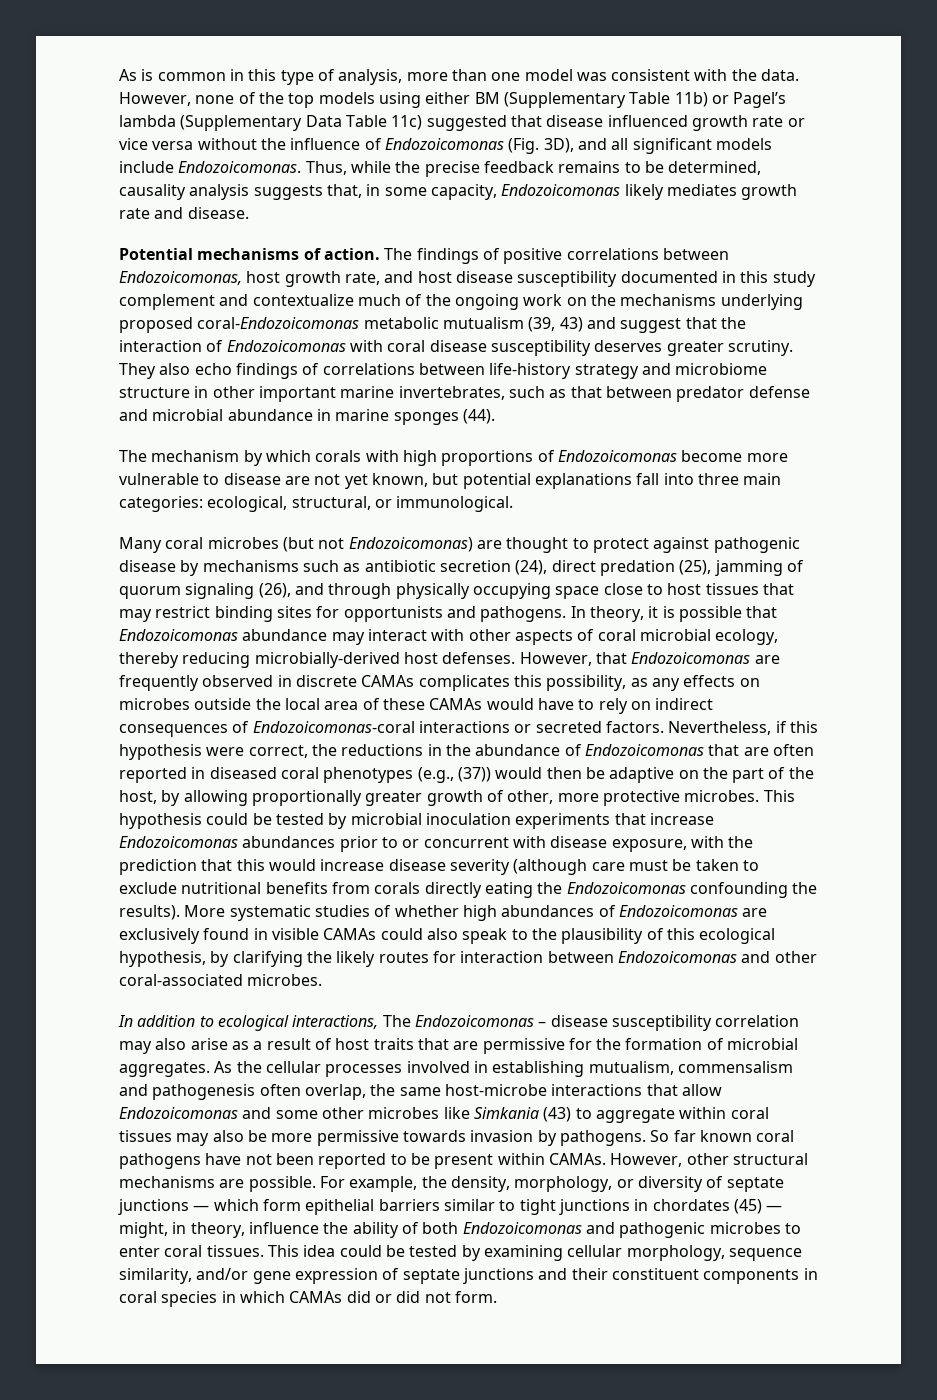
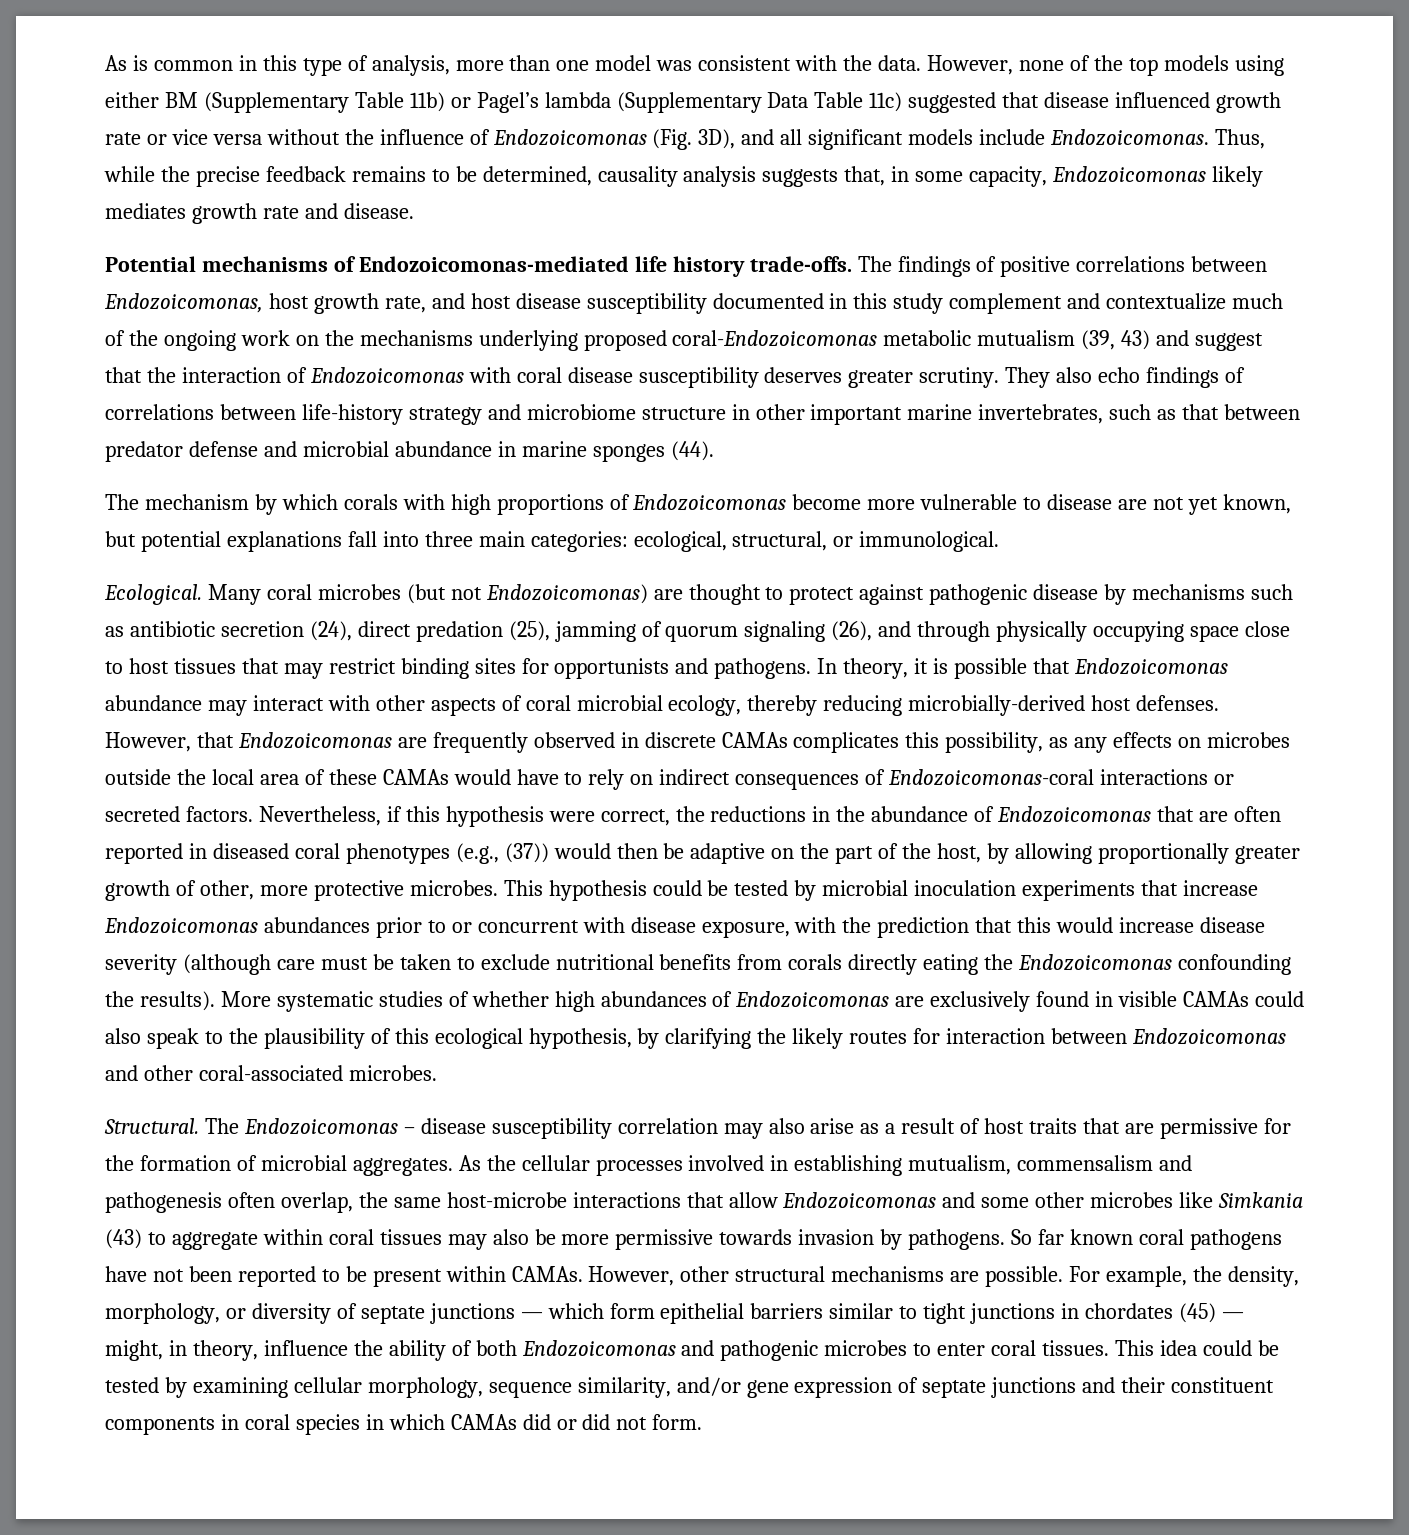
[323,248,380,260] action. -> [358,256,852,277] Endozoicomonas-mediated life history trade-offs.
(514, 504) none -> [104,584,202,605] Ecological.
[118,1015,379,1031] In addition to ecological interactions, -> [104,1118,199,1134] Structural.

